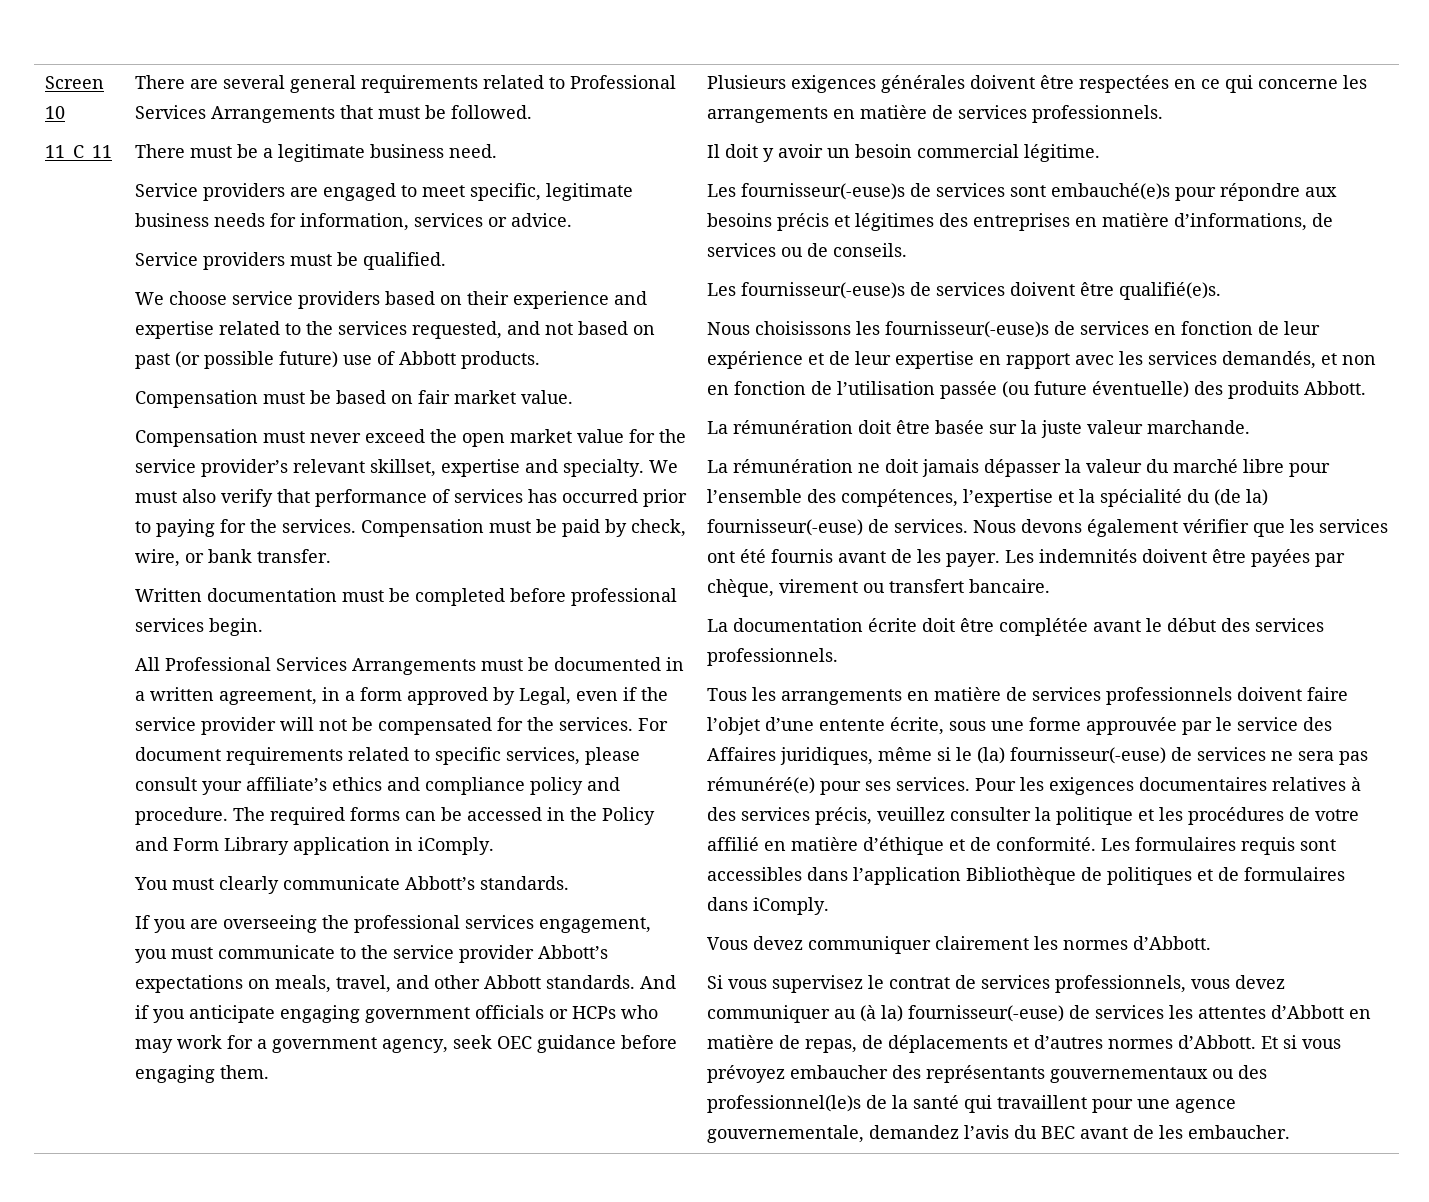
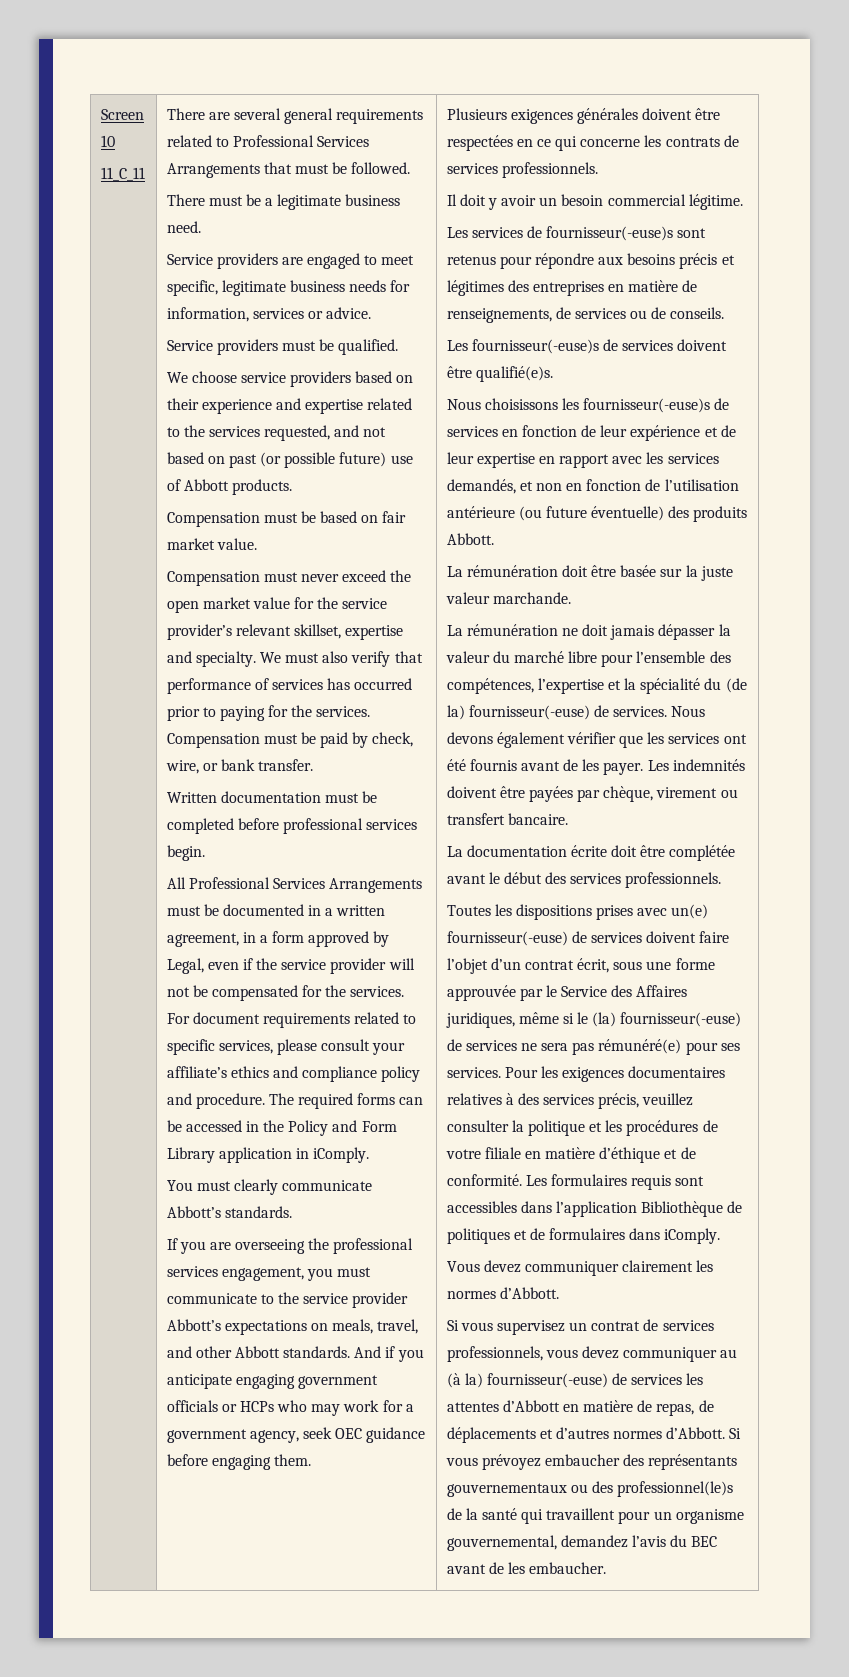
[706,105,927,123] arrangements en matière -> [665,137,720,147] contrats
[740,183,1170,200] fournisseur(-euse)s de services sont embauché(e)s -> [471,226,707,241] [446,255,496,265] services de fournisseur(-euse)s sont retenus
[1173,213,1307,231] d’informations, -> [682,280,698,292] [446,308,552,323] de renseignements,
[939,381,997,399] passée -> [446,506,515,518] antérieure
[706,687,1232,705] Tous les arrangements en matière de services professionnels -> [446,904,709,920] [446,931,642,946] Toutes les dispositions prises avec un(e) fournisseur(-euse) de services
[764,717,944,735] d’une entente écrite, -> [490,958,610,973] d’un contrat écrit,
[1236,717,1298,731] service -> [561,986,608,997] Service
[706,837,759,851] affilié -> [484,1147,521,1159] filiale
[867,975,884,989] le -> [569,1322,588,1331] un
[1260,1035,1297,1049] Et si -> [729,1428,742,1439] Si
[1136,1099,1236,1113] [706,1125,864,1143] une agence gouvernementale, -> [653,1509,744,1524] [446,1535,557,1551] un organisme gouvernemental,

